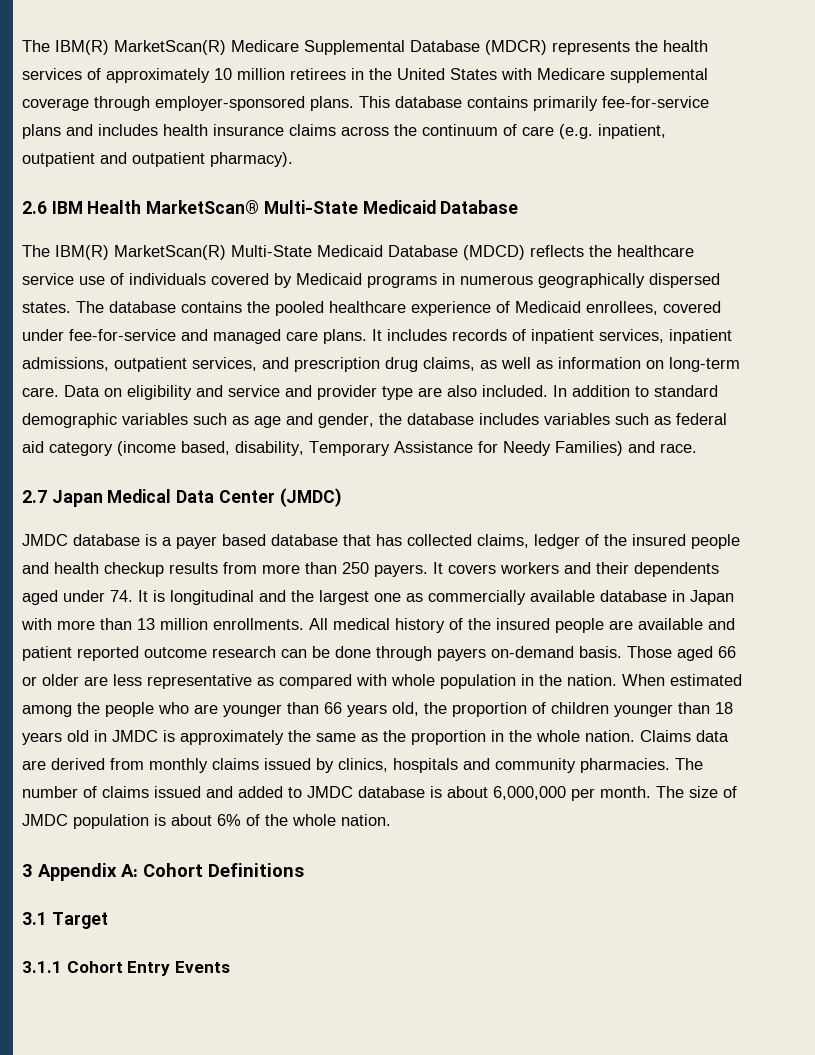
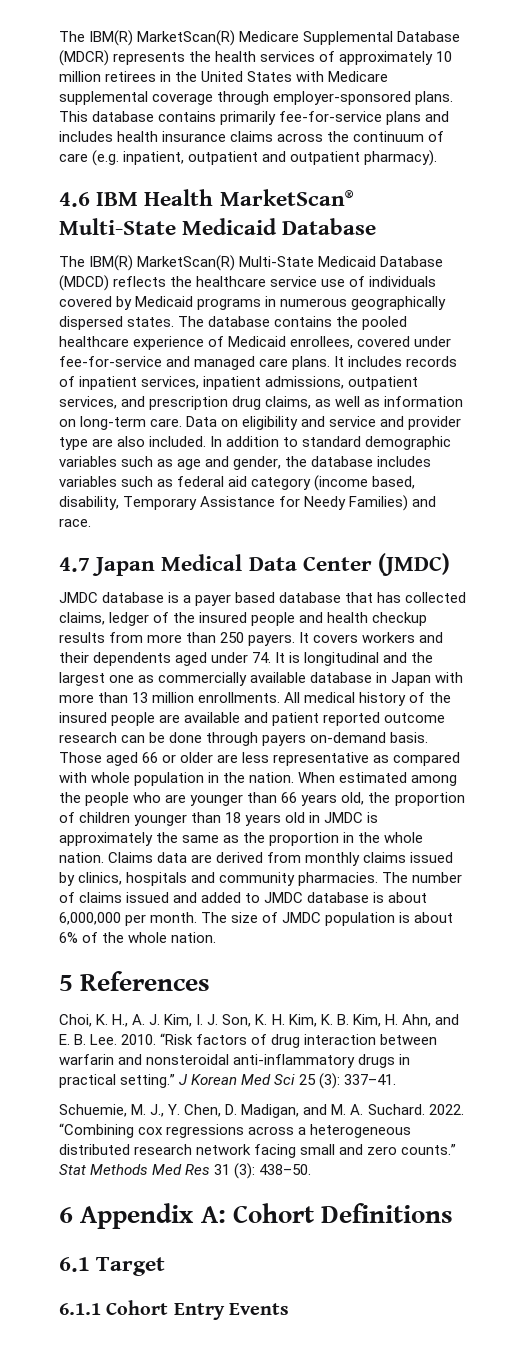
[22,201,47,214] 2.6 -> [59,192,90,207] 4.6
[22,490,47,503] 2.7 -> [59,557,90,572] 4.7
[22,864,33,877] 3 -> [59,971,211,991] [59,1014,459,1027] [59,1033,438,1048] [59,1054,411,1068] [59,1073,397,1089] [59,1104,464,1118] [59,1123,412,1138] [59,1144,457,1158] [59,1163,312,1179] [59,1207,73,1223] 5 References // Choi, K. H., A. J. Kim, I. J. Son, K. H. Kim, K. B. Kim, H. Ahn, and E. B. Lee. 2010. “Risk factors of drug interaction between warfarin and nonsteroidal anti-inflammatory drugs in practical setting.” J Korean Med Sci 25 (3): 337–41. // Schuemie, M. J., Y. Chen, D. Madigan, and M. A. Suchard. 2022. “Combining cox regressions across a heterogeneous distributed research network facing small and zero counts.” Stat Methods Med Res 31 (3): 438–50. // 6
[22,912,47,925] 3.1 -> [59,1257,90,1272] 6.1
[22,961,62,973] 3.1.1 -> [59,1303,101,1315] 6.1.1

